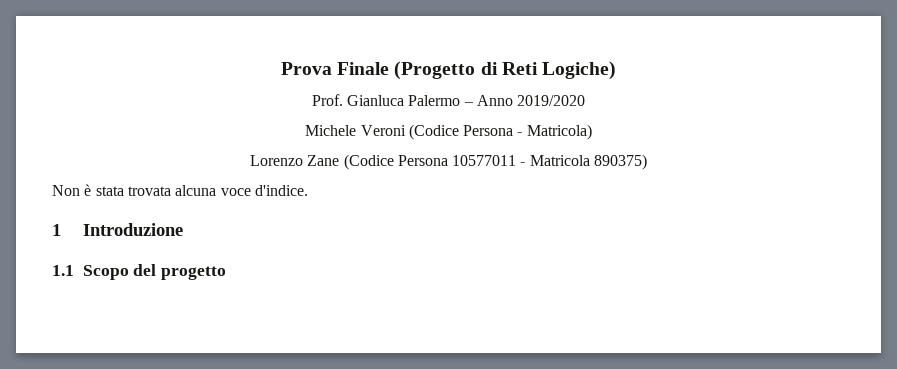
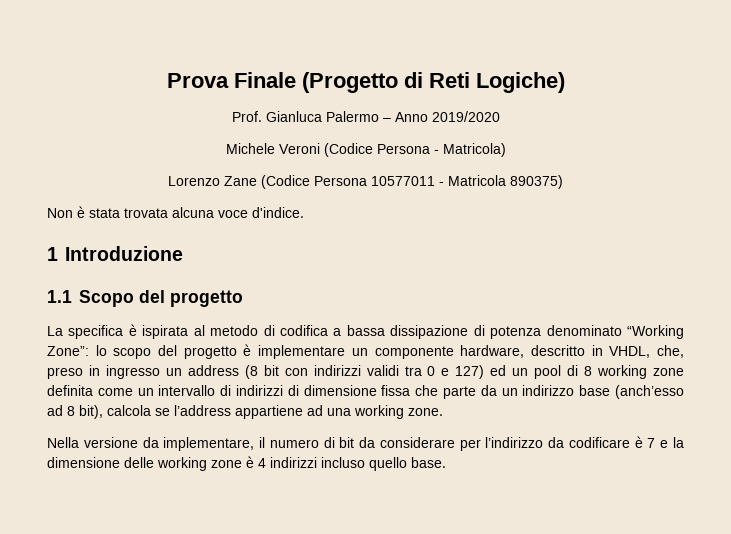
(226, 273) none -> [47,324,685,339] [47,344,685,359] [47,365,684,379] [47,385,684,399] [47,405,443,419] [47,436,684,451] [47,456,446,471] // La specifica è ispirata al metodo di codifica a bassa dissipazione di potenza denominato “Working Zone”: lo scopo del progetto è implementare un componente hardware, descritto in VHDL, che, preso in ingresso un address (8 bit con indirizzi validi tra 0 e 127) ed un pool di 8 working zone definita come un intervallo di indirizzi di dimensione fissa che parte da un indirizzo base (anch’esso ad 8 bit), calcola se l’address appartiene ad una working zone. // Nella versione da implementare, il numero di bit da considerare per l’indirizzo da codificare è 7 e la dimensione delle working zone è 4 indirizzi incluso quello base.

